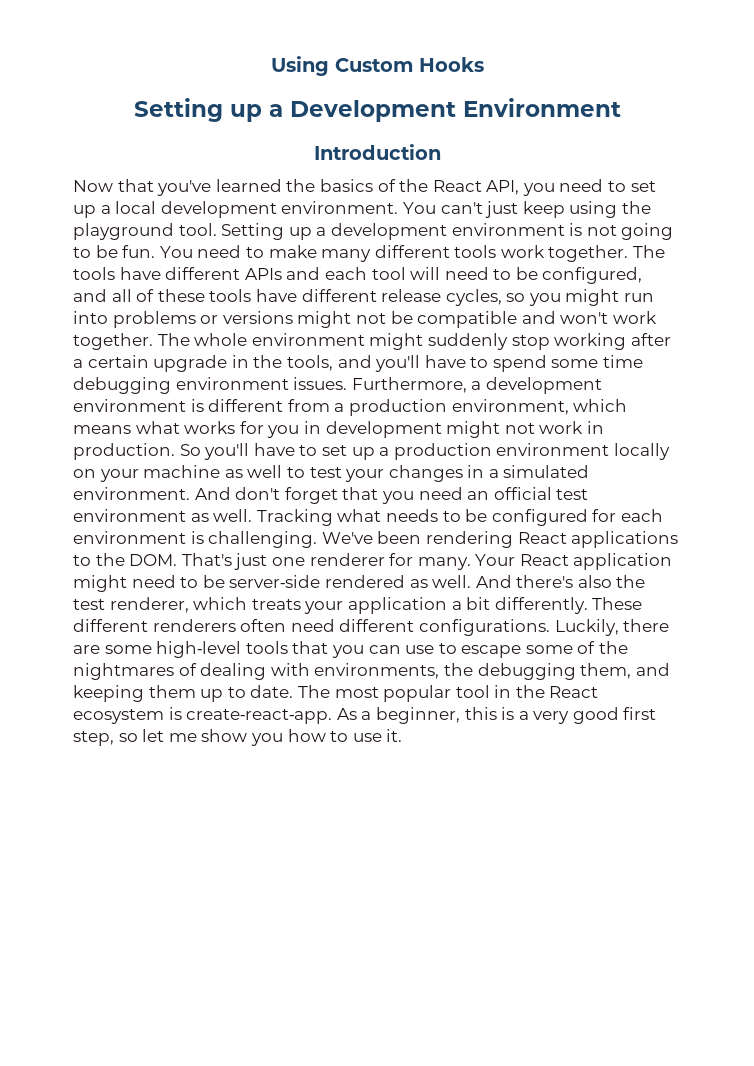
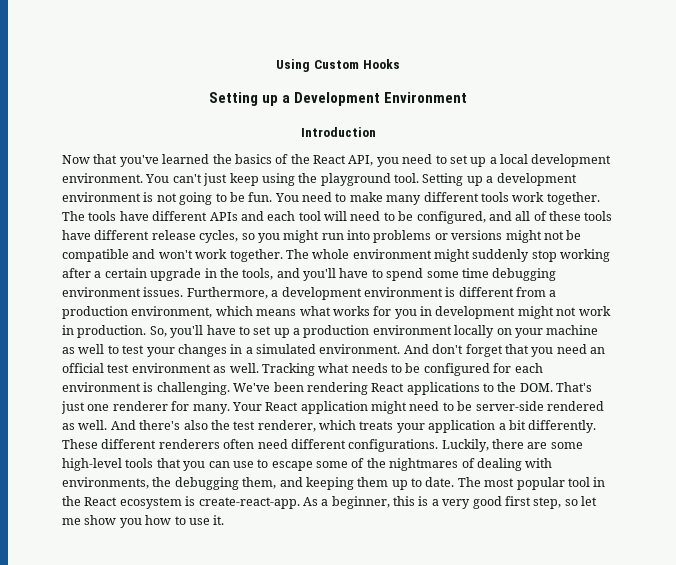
[179,444,201,456] So -> [149,326,167,337] So,

